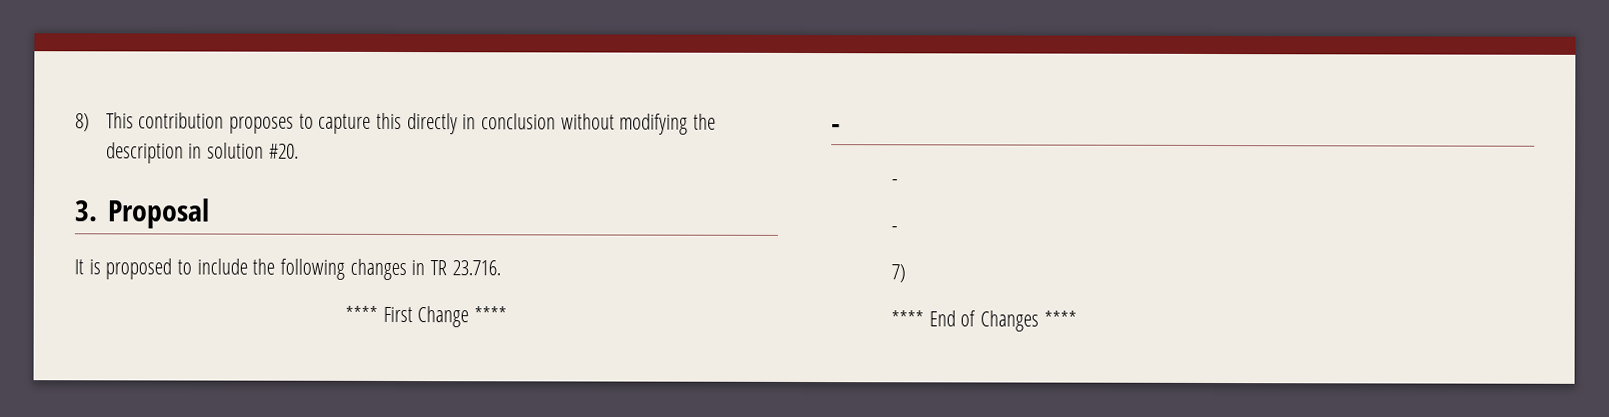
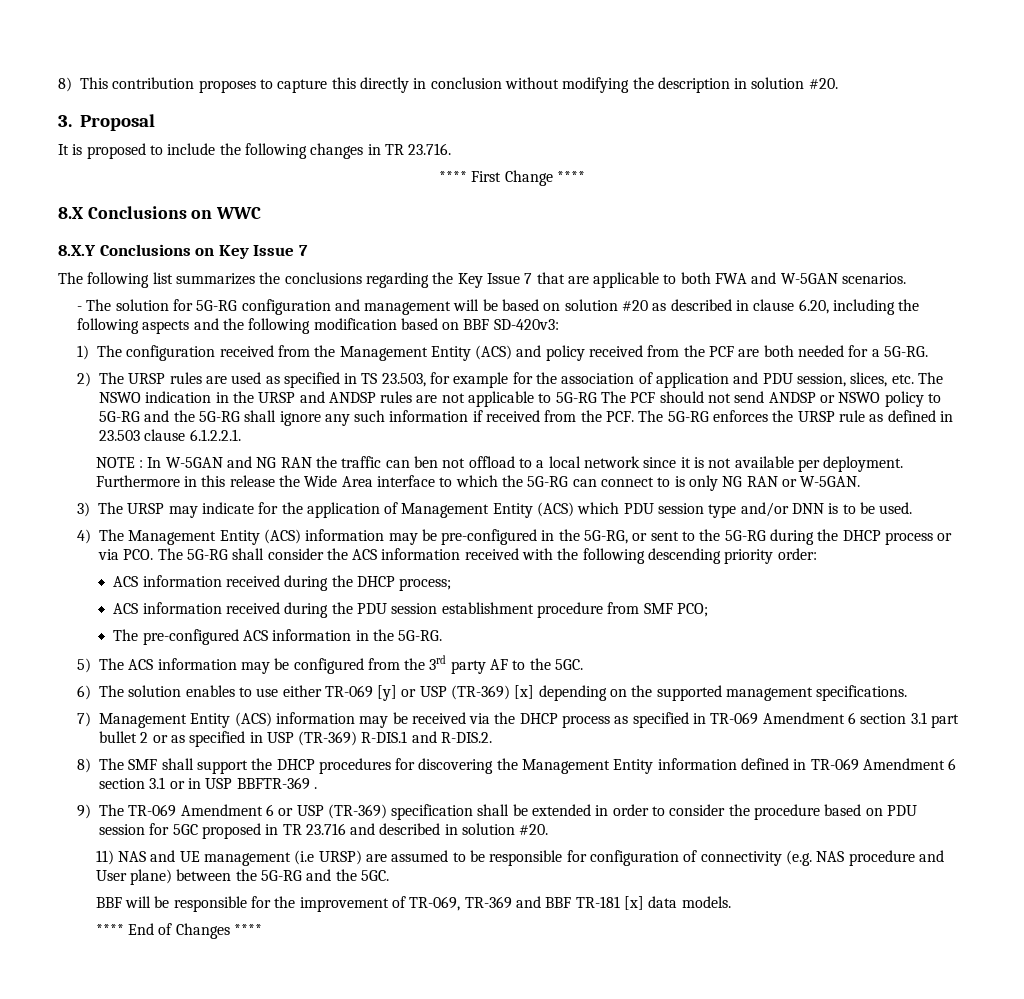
[831,124,841,134] [892,179,899,186] [891,226,898,233] [891,264,907,283] - // - // - // 7) -> [58,206,262,219] [58,244,308,259] [58,272,907,288] [76,299,920,315] [76,318,559,334] [76,345,928,361] [76,372,943,388] [98,391,941,407] [98,410,953,426] [98,429,241,441] [95,456,904,472] [95,475,861,491] [76,502,913,518] [76,529,953,545] [97,548,817,564] [113,575,452,591] [113,602,708,618] [113,629,443,645] [76,655,584,674] [76,685,908,701] [76,712,959,728] [98,731,493,747] [76,758,957,774] [98,777,317,790] [76,804,917,820] [98,823,549,839] [95,850,944,866] [95,869,390,885] [95,896,731,912] 8.X Conclusions on WWC // 8.X.Y Conclusions on Key Issue 7 // The following list summarizes the conclusions regarding the Key Issue 7 that are applicable to both FWA and W-5GAN scenarios. // - The solution for 5G-RG configuration and management will be based on solution #20 as described in clause 6.20, including the following aspects and the following modification based on BBF SD-420v3: // 1) The configuration received from the Management Entity (ACS) and policy received from the PCF are both needed for a 5G-RG. // 2) The URSP rules are used as specified in TS 23.503, for example for the association of application and PDU session, slices, etc. The NSWO indication in the URSP and ANDSP rules are not applicable to 5G-RG The PCF should not send ANDSP or NSWO policy to 5G-RG and the 5G-RG shall ignore any such information if received from the PCF. The 5G-RG enforces the URSP rule as defined in 23.503 clause 6.1.2.2.1. // NOTE : In W-5GAN and NG RAN the traffic can ben not offload to a local network since it is not available per deployment. Furthermore in this release the Wide Area interface to which the 5G-RG can connect to is only NG RAN or W-5GAN. // 3) The URSP may indicate for the application of Management Entity (ACS) which PDU session type and/or DNN is to be used. // 4) The Management Entity (ACS) information may be pre-configured in the 5G-RG, or sent to the 5G-RG during the DHCP process or via PCO. The 5G-RG shall consider the ACS information received with the following descending priority order: // ACS information received during the DHCP process; // ACS information received during the PDU session establishment procedure from SMF PCO; // The pre-configured ACS information in the 5G-RG. // 5) The ACS information may be configured from the 3rd party AF to the 5GC. // 6) The solution enables to use either TR-069 [y] or USP (TR-369) [x] depending on the supported management specifications. // 7) Management Entity (ACS) information may be received via the DHCP process as specified in TR-069 Amendment 6 section 3.1 part bullet 2 or as specified in USP (TR-369) R-DIS.1 and R-DIS.2. // 8) The SMF shall support the DHCP procedures for discovering the Management Entity information defined in TR-069 Amendment 6 section 3.1 or in USP BBFTR-369 . // 9) The TR-069 Amendment 6 or USP (TR-369) specification shall be extended in order to consider the procedure based on PDU session for 5GC proposed in TR 23.716 and described in solution #20. // 11) NAS and UE management (i.e URSP) are assumed to be responsible for configuration of connectivity (e.g. NAS procedure and User plane) between the 5G-RG and the 5GC. // BBF will be responsible for the improvement of TR-069, TR-369 and BBF TR-181 [x] data models.

